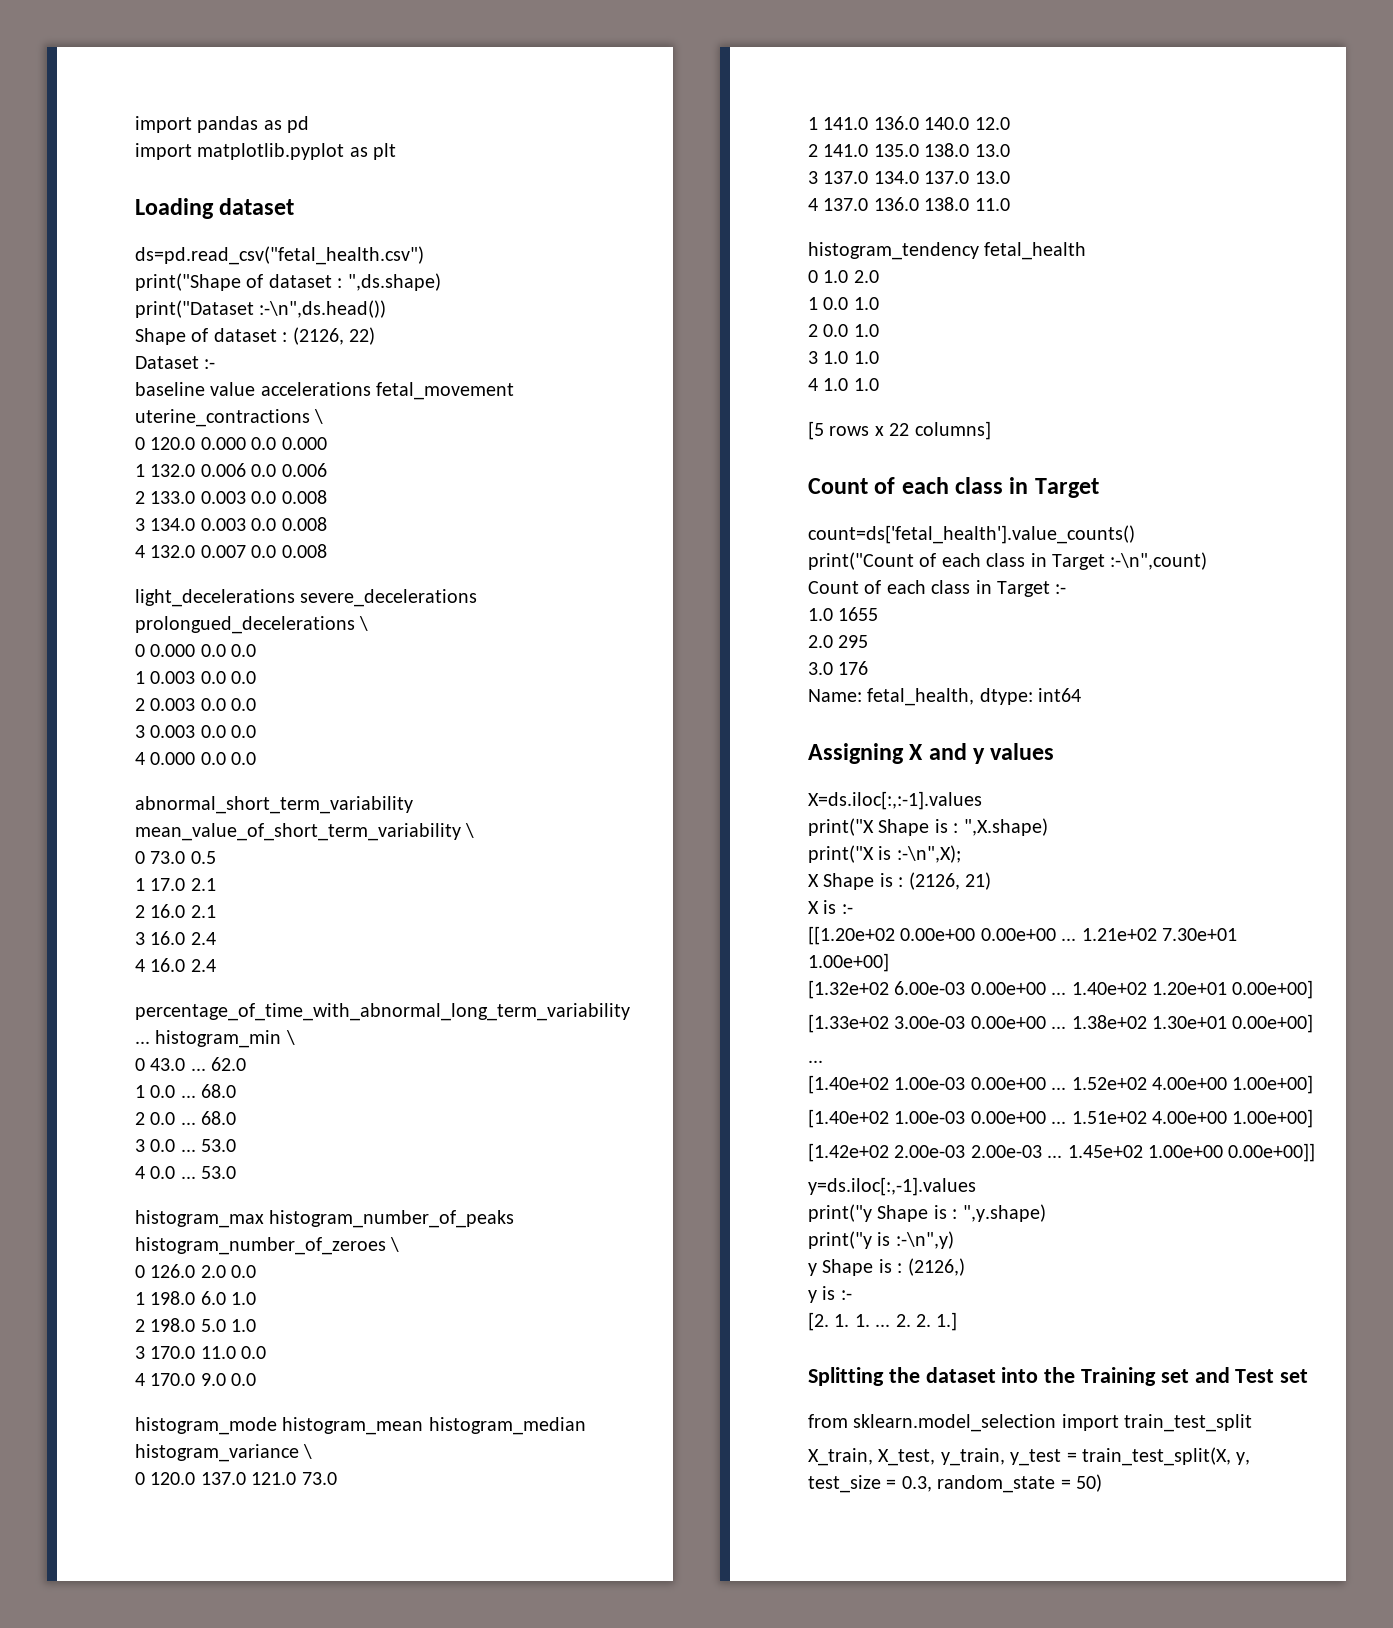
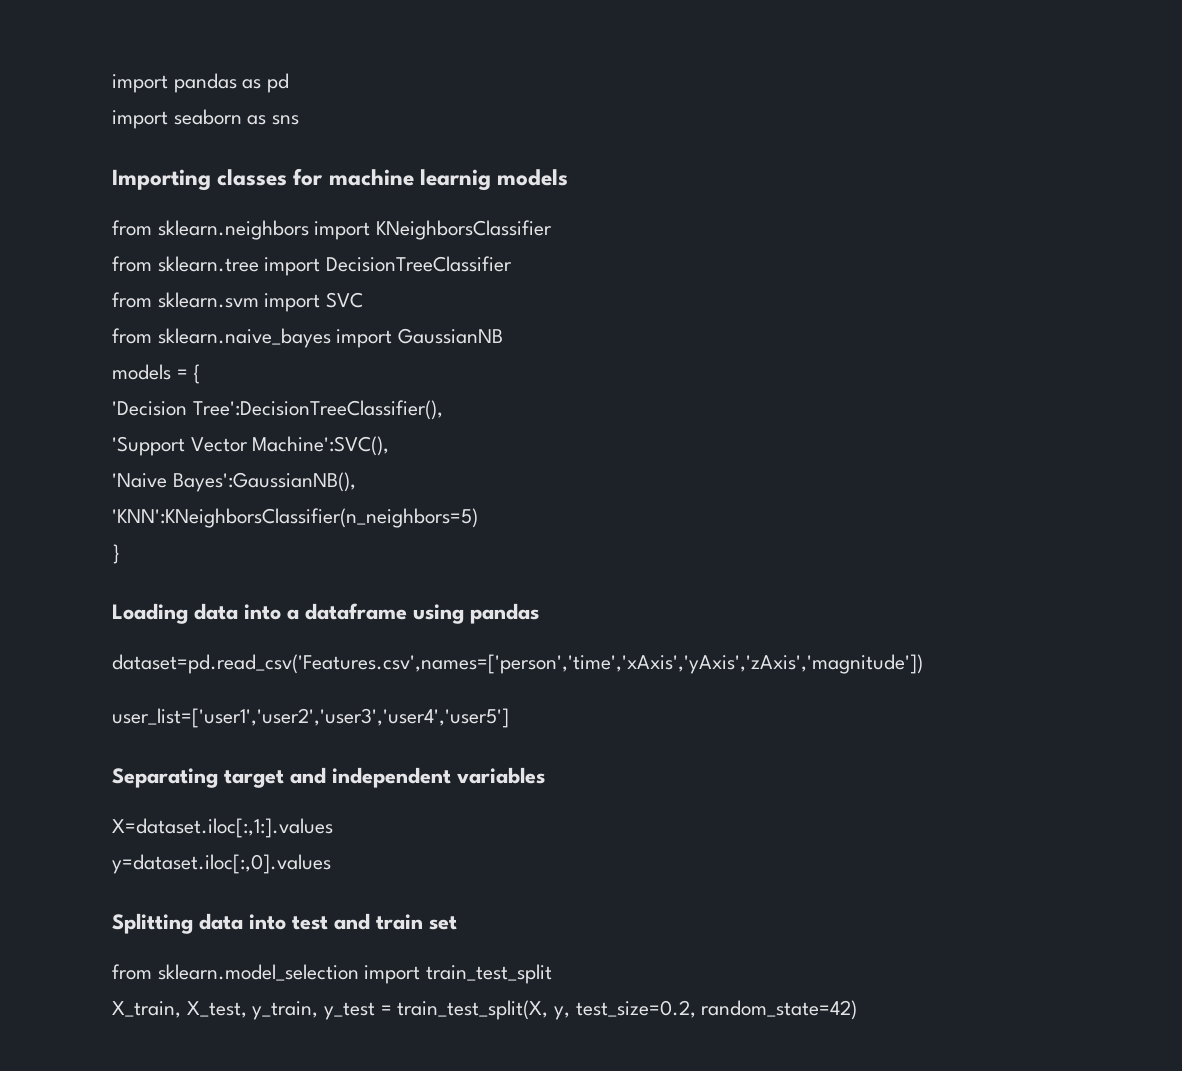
[197,143,397,160] [135,198,295,219] [135,246,424,265] [135,273,441,291] [135,300,387,318] [135,327,375,345] [135,356,216,369] [135,382,515,400] [135,409,324,427] [135,437,327,450] [135,463,327,477] [135,490,327,504] [135,517,327,531] [135,544,327,558] [135,589,478,607] [135,616,369,634] [135,644,257,657] [135,671,257,684] [135,698,257,711] [135,725,257,738] [135,752,257,765] [135,796,413,814] [135,823,475,841] [135,851,216,864] [135,878,216,891] [135,904,216,918] [135,931,216,945] [135,958,216,972] [135,1003,630,1021] [135,1030,295,1048] [135,1057,247,1071] [135,1084,237,1098] [135,1111,237,1125] [135,1139,237,1152] [135,1166,237,1179] [135,1210,515,1228] [135,1237,400,1255] [135,1264,257,1278] [135,1291,257,1305] [135,1318,257,1332] [135,1346,267,1359] [135,1373,257,1386] [135,1417,586,1435] [135,1444,313,1462] [135,1472,337,1485] [808,116,1010,130] [808,143,1010,157] [808,171,1010,184] [808,197,1010,211] [808,242,1087,260] [808,270,879,283] [808,297,879,310] [808,324,879,337] [808,351,879,364] [808,378,879,391] [808,421,991,440] [808,477,1099,498] [808,525,1135,544] [808,552,1208,570] [808,580,1067,597] [808,607,879,621] [808,635,869,648] [808,661,869,675] [808,688,1082,706] [808,743,1055,764] [808,791,982,810] [808,818,1048,836] [808,845,961,863] [808,872,991,890] [808,900,853,914] [808,926,1237,945] [808,953,889,972] [808,980,1314,999] [808,1014,1314,1033] [808,1060,823,1063] [808,1075,1314,1094] [808,1109,1314,1128] [808,1143,1316,1162] [808,1177,976,1196] [808,1204,1046,1222] [808,1231,954,1249] [808,1258,965,1276] [808,1286,852,1303] [808,1312,958,1331] [808,1367,1275,1386] matplotlib.pyplot as plt // Loading dataset // ds=pd.read_csv("fetal_health.csv") // print("Shape of dataset : ",ds.shape) // print("Dataset :-\n",ds.head()) // Shape of dataset : (2126, 22) // Dataset :- // baseline value accelerations fetal_movement uterine_contractions \ // 0 120.0 0.000 0.0 0.000 // 1 132.0 0.006 0.0 0.006 // 2 133.0 0.003 0.0 0.008 // 3 134.0 0.003 0.0 0.008 // 4 132.0 0.007 0.0 0.008 // light_decelerations severe_decelerations prolongued_decelerations \ // 0 0.000 0.0 0.0 // 1 0.003 0.0 0.0 // 2 0.003 0.0 0.0 // 3 0.003 0.0 0.0 // 4 0.000 0.0 0.0 // abnormal_short_term_variability mean_value_of_short_term_variability \ // 0 73.0 0.5 // 1 17.0 2.1 // 2 16.0 2.1 // 3 16.0 2.4 // 4 16.0 2.4 // percentage_of_time_with_abnormal_long_term_variability ... histogram_min \ // 0 43.0 ... 62.0 // 1 0.0 ... 68.0 // 2 0.0 ... 68.0 // 3 0.0 ... 53.0 // 4 0.0 ... 53.0 // histogram_max histogram_number_of_peaks histogram_number_of_zeroes \ // 0 126.0 2.0 0.0 // 1 198.0 6.0 1.0 // 2 198.0 5.0 1.0 // 3 170.0 11.0 0.0 // 4 170.0 9.0 0.0 // histogram_mode histogram_mean histogram_median histogram_variance \ // 0 120.0 137.0 121.0 73.0 // 1 141.0 136.0 140.0 12.0 // 2 141.0 135.0 138.0 13.0 // 3 137.0 134.0 137.0 13.0 // 4 137.0 136.0 138.0 11.0 // histogram_tendency fetal_health // 0 1.0 2.0 // 1 0.0 1.0 // 2 0.0 1.0 // 3 1.0 1.0 // 4 1.0 1.0 // [5 rows x 22 columns] // Count of each class in Target // count=ds['fetal_health'].value_counts() // print("Count of each class in Target :-\n",count) // Count of each class in Target :- // 1.0 1655 // 2.0 295 // 3.0 176 // Name: fetal_health, dtype: int64 // Assigning X and y values // X=ds.iloc[:,:-1].values // print("X Shape is : ",X.shape) // print("X is :-\n",X); // X Shape is : (2126, 21) // X is :- // [[1.20e+02 0.00e+00 0.00e+00 ... 1.21e+02 7.30e+01 1.00e+00] // [1.32e+02 6.00e-03 0.00e+00 ... 1.40e+02 1.20e+01 0.00e+00] // [1.33e+02 3.00e-03 0.00e+00 ... 1.38e+02 1.30e+01 0.00e+00] // ... // [1.40e+02 1.00e-03 0.00e+00 ... 1.52e+02 4.00e+00 1.00e+00] // [1.40e+02 1.00e-03 0.00e+00 ... 1.51e+02 4.00e+00 1.00e+00] // [1.42e+02 2.00e-03 2.00e-03 ... 1.45e+02 1.00e+00 0.00e+00]] // y=ds.iloc[:,-1].values // print("y Shape is : ",y.shape) // print("y is :-\n",y) // y Shape is : (2126,) // y is :- // [2. 1. 1. ... 2. 2. 1.] // Splitting the dataset into the Training set and Test -> [173,109,300,125] [112,168,569,191] [112,220,553,240] [112,256,513,276] [112,292,364,312] [112,328,504,348] [112,364,201,384] [112,400,443,420] [112,436,390,456] [112,472,356,492] [112,508,478,528] [112,544,120,564] [112,603,539,624] [112,654,923,674] [112,708,509,728] [112,767,545,788] [112,818,333,838] [112,854,331,874] [112,913,423,934] seaborn as sns // Importing classes for machine learnig models // from sklearn.neighbors import KNeighborsClassifier // from sklearn.tree import DecisionTreeClassifier // from sklearn.svm import SVC // from sklearn.naive_bayes import GaussianNB // models = { // 'Decision Tree':DecisionTreeClassifier(), // 'Support Vector Machine':SVC(), // 'Naive Bayes':GaussianNB(), // 'KNN':KNeighborsClassifier(n_neighbors=5) // } // Loading data into a dataframe using pandas // dataset=pd.read_csv('Features.csv',names=['person','time','xAxis','yAxis','zAxis','magnitude']) // user_list=['user1','user2','user3','user4','user5'] // Separating target and independent variables // X=dataset.iloc[:,1:].values // y=dataset.iloc[:,0].values // Splitting data into test and train
[808,1474,1102,1493] test_size = 0.3, random_state = 50) -> [575,1000,858,1020] test_size=0.2, random_state=42)

